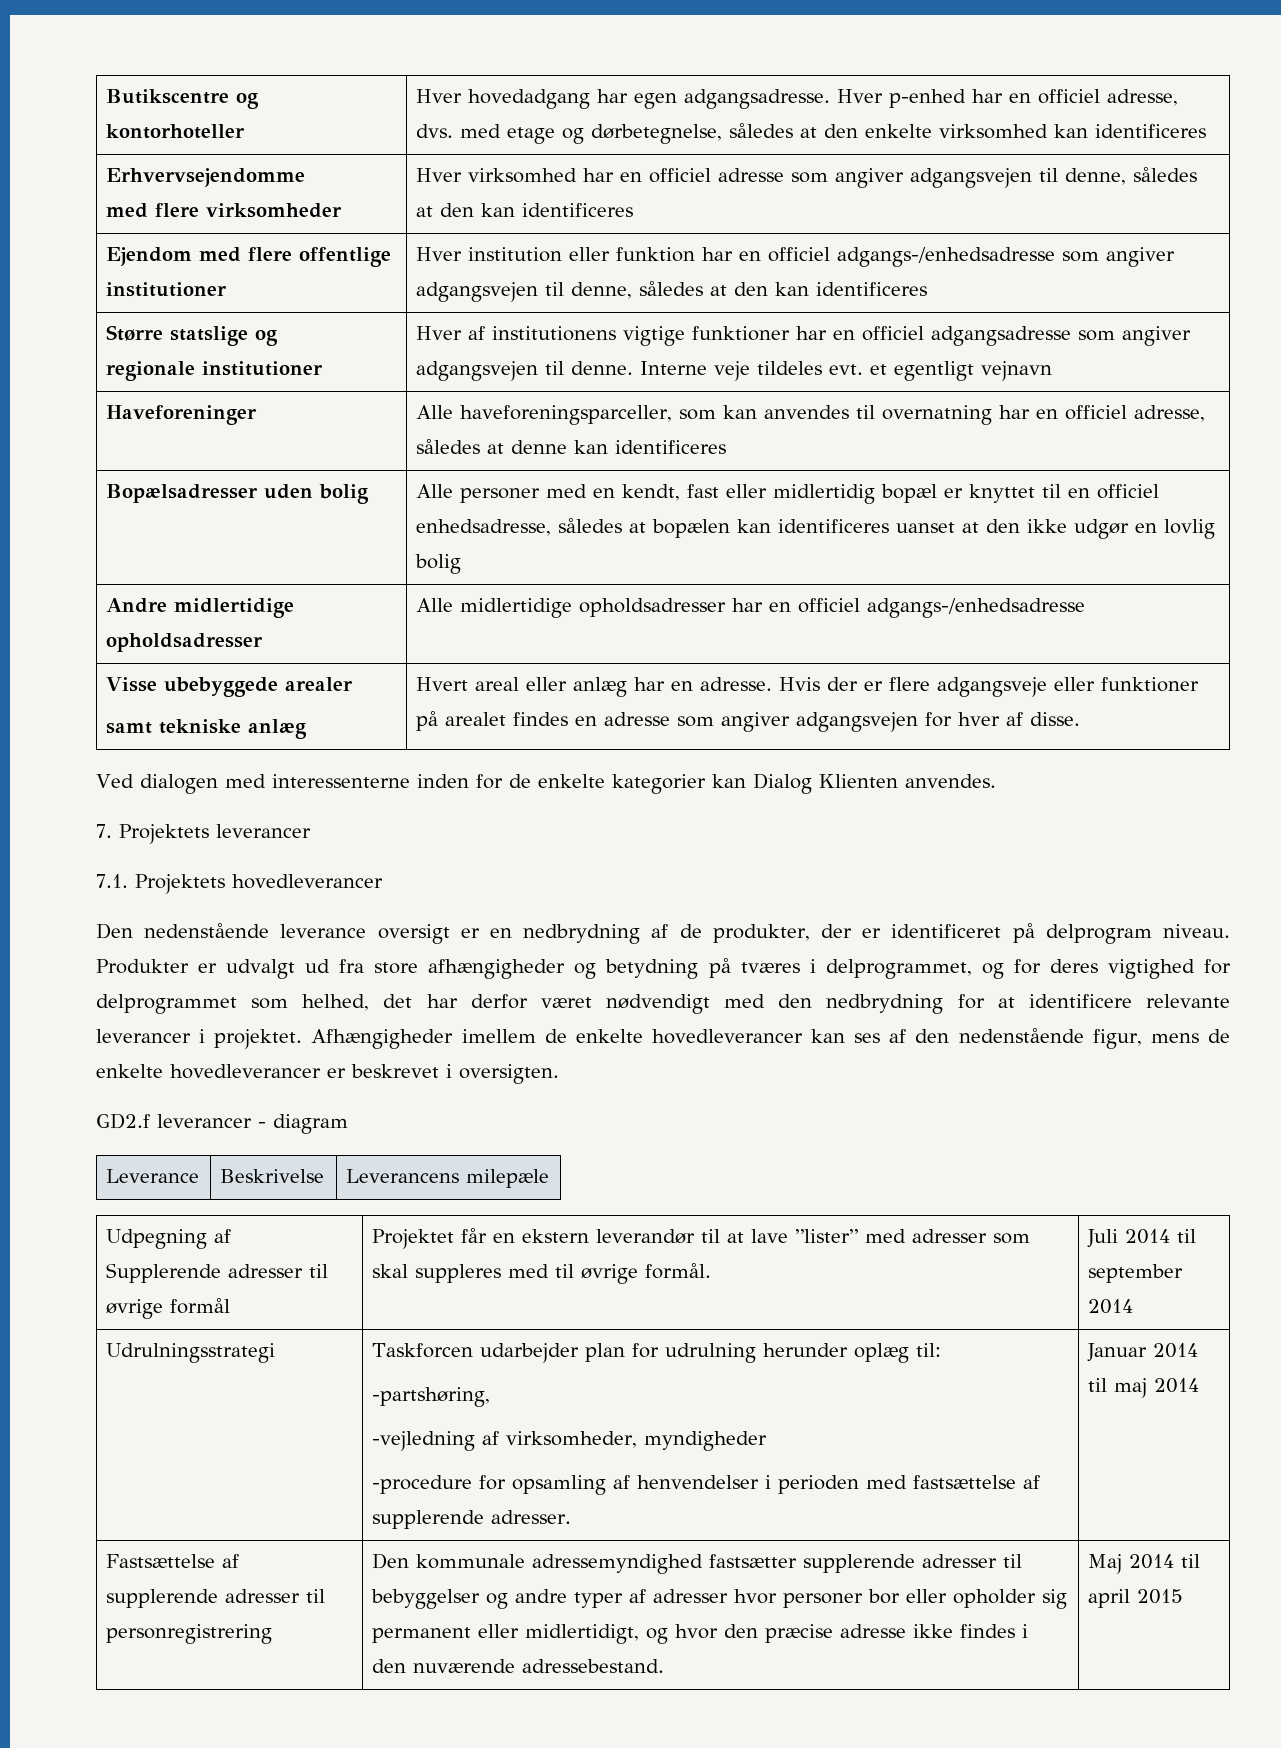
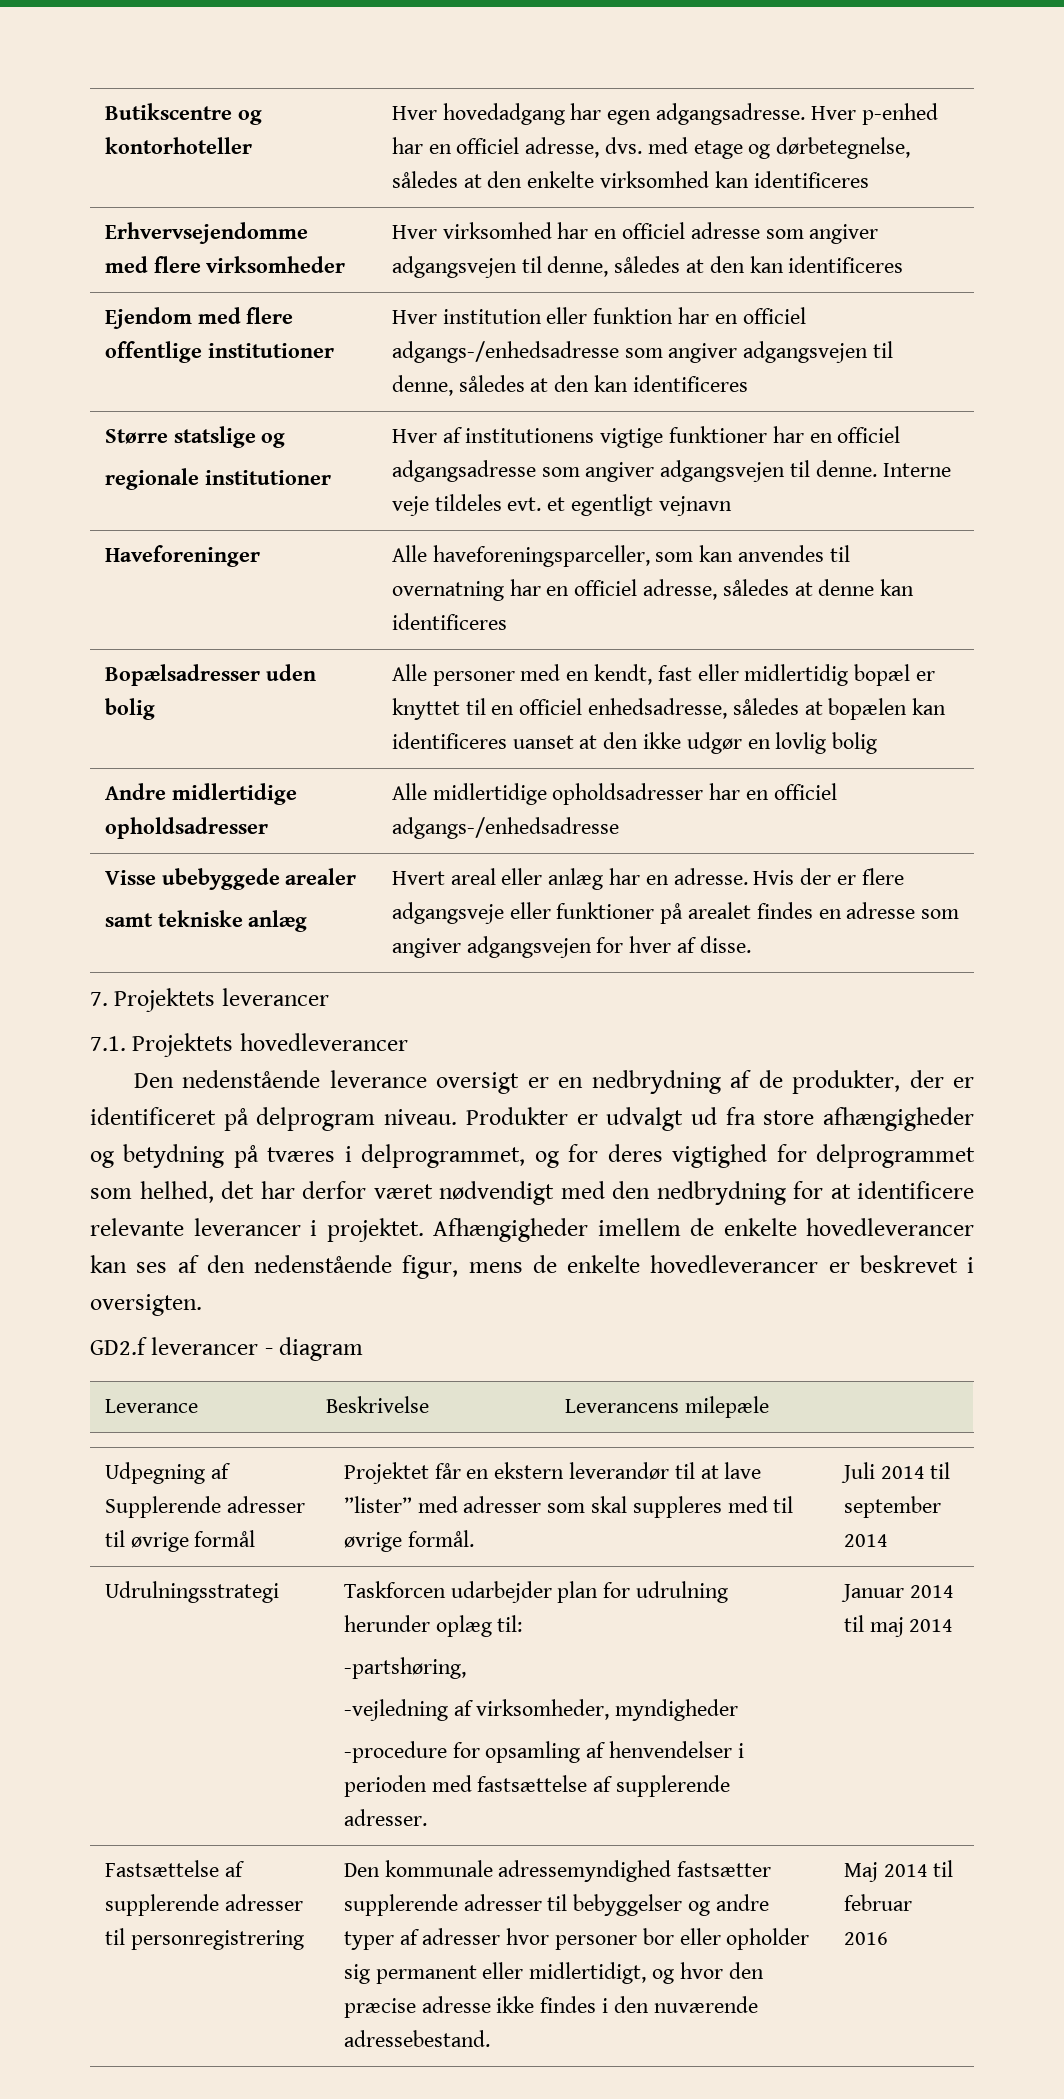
[96,773,996,794] // Ved dialogen med interessenterne inden for de enkelte kategorier kan Dialog Klienten anvendes. -> (751, 944) none
[1088,1589,1184,1608] april 2015 -> [843,1894,912,1911] [843,1932,888,1945] februar 2016

